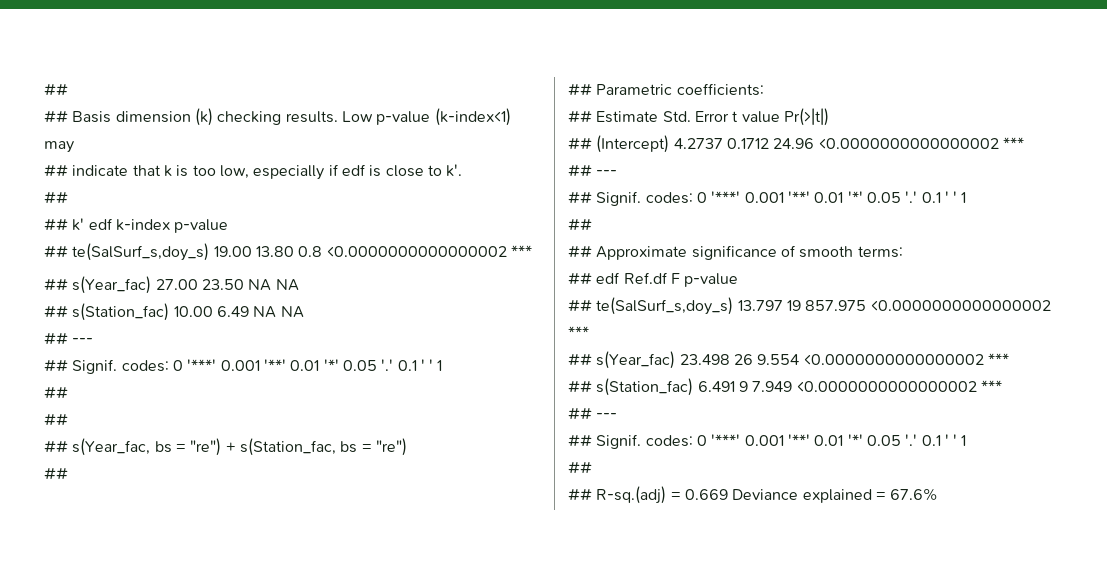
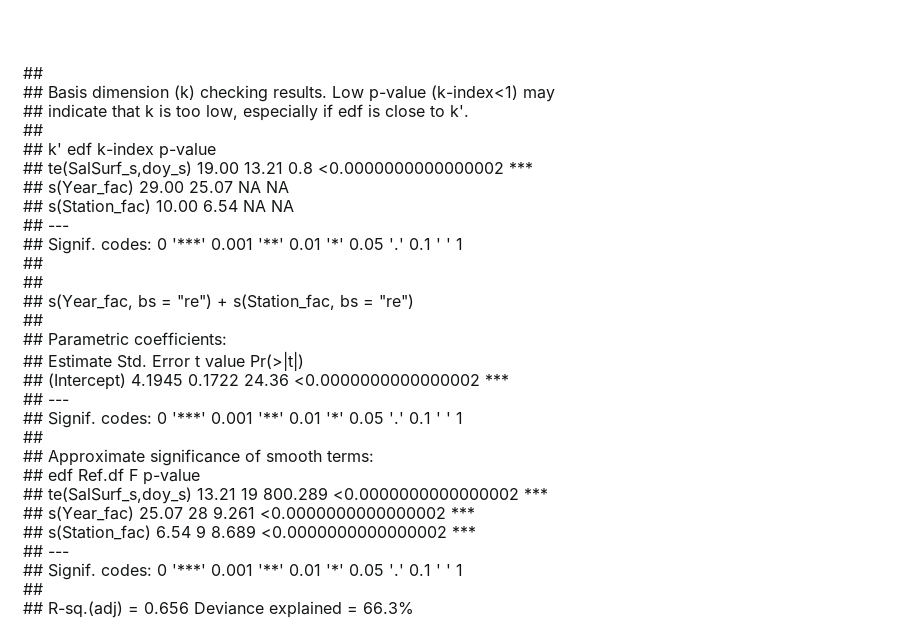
[255,246,294,257] 13.80 -> [244,162,283,174] 13.21
[155,279,244,290] 27.00 23.50 -> [139,180,233,193] 29.00 25.07
[216,306,249,317] 6.49 -> [203,200,238,212] 6.54
[673,138,815,149] 4.2737 0.1712 24.96 -> [131,373,289,386] 4.1945 0.1722 24.36
[737,300,1051,311] [568,326,589,338] [568,351,800,369] 13.797 19 857.975 <0.0000000000000002 *** // ## s(Year_fac) 23.498 26 9.554 -> [197,487,548,500] [23,506,255,521] 13.21 19 800.289 <0.0000000000000002 *** // ## s(Year_fac) 25.07 28 9.261
[697,381,793,392] 6.491 9 7.949 -> [156,525,256,538] 6.54 9 8.689
[684,489,728,500] 0.669 -> [144,602,189,614] 0.656
[890,488,939,501] 67.6% -> [363,602,414,615] 66.3%

